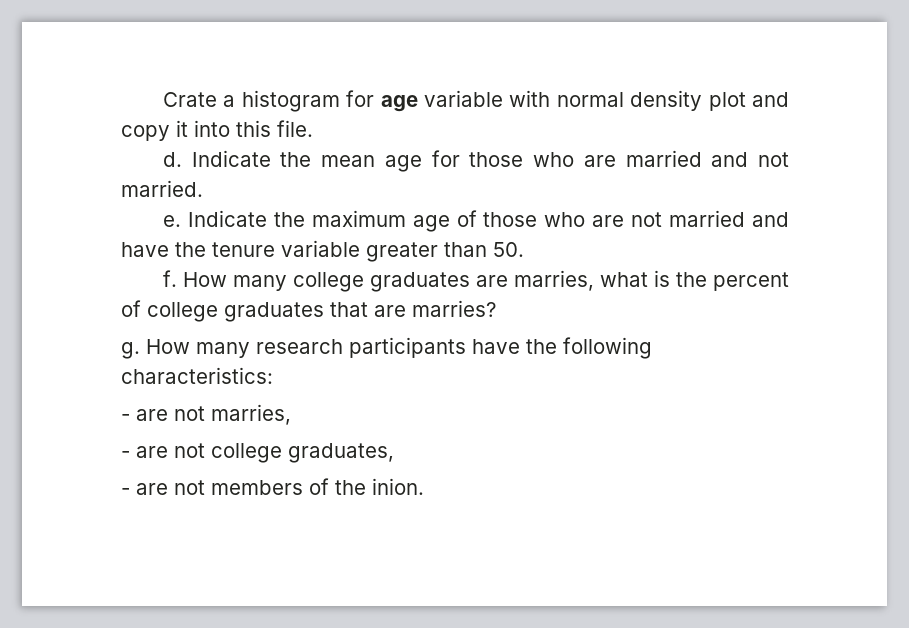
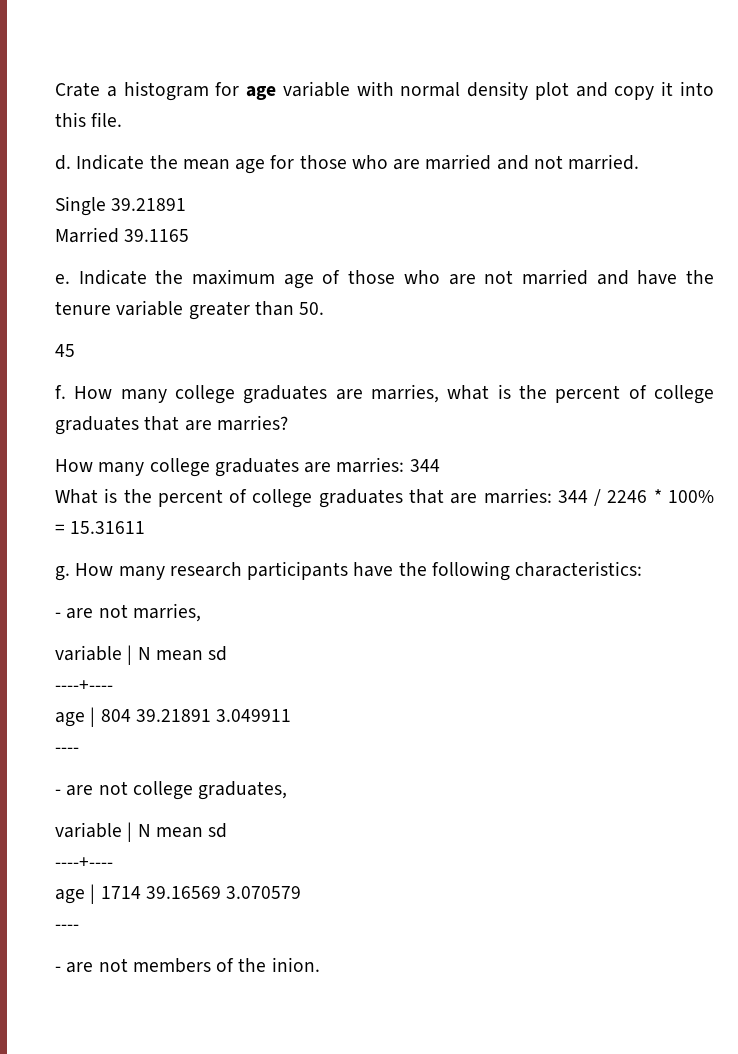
(203, 188) none -> [55,196,187,216] [55,227,190,243] // Single 39.21891 // Married 39.1165
(524, 249) none -> [55,344,75,357] // 45
(496, 308) none -> [55,457,440,477] [55,488,715,508] [55,521,146,534] // How many college graduates are marries: 344 // What is the percent of college graduates that are marries: 344 / 2246 * 100% = 15.31611
(291, 414) none -> [55,645,228,665] [55,680,113,691] [55,707,292,727] [55,747,79,753] // variable | N mean sd // ----+---- // age | 804 39.21891 3.049911 // ----
(394, 453) none -> [55,822,228,842] [55,857,113,868] [55,884,302,904] [55,924,79,930] // variable | N mean sd // ----+---- // age | 1714 39.16569 3.070579 // ----

